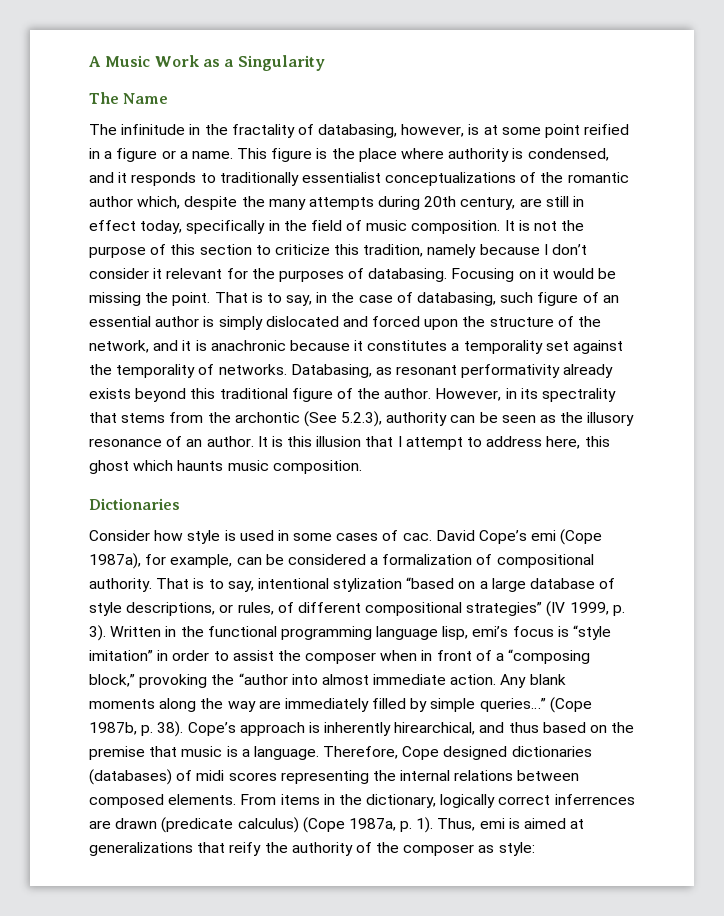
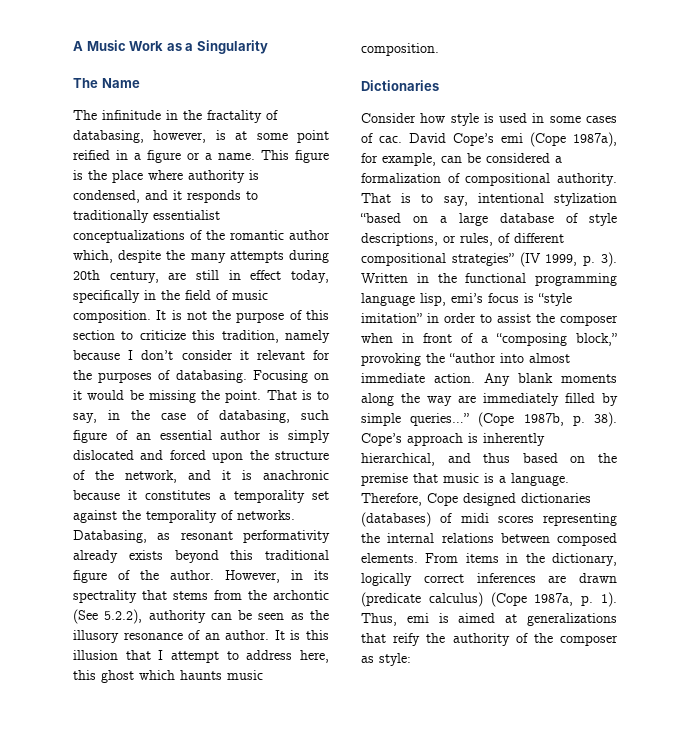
[341,411,383,427] 5.2.3), -> [104,609,143,624] 5.2.2),
[394,722,476,735] hirearchical, -> [361,453,435,466] hierarchical,
[554,794,635,805] inferrences -> [476,573,536,583] inferences

